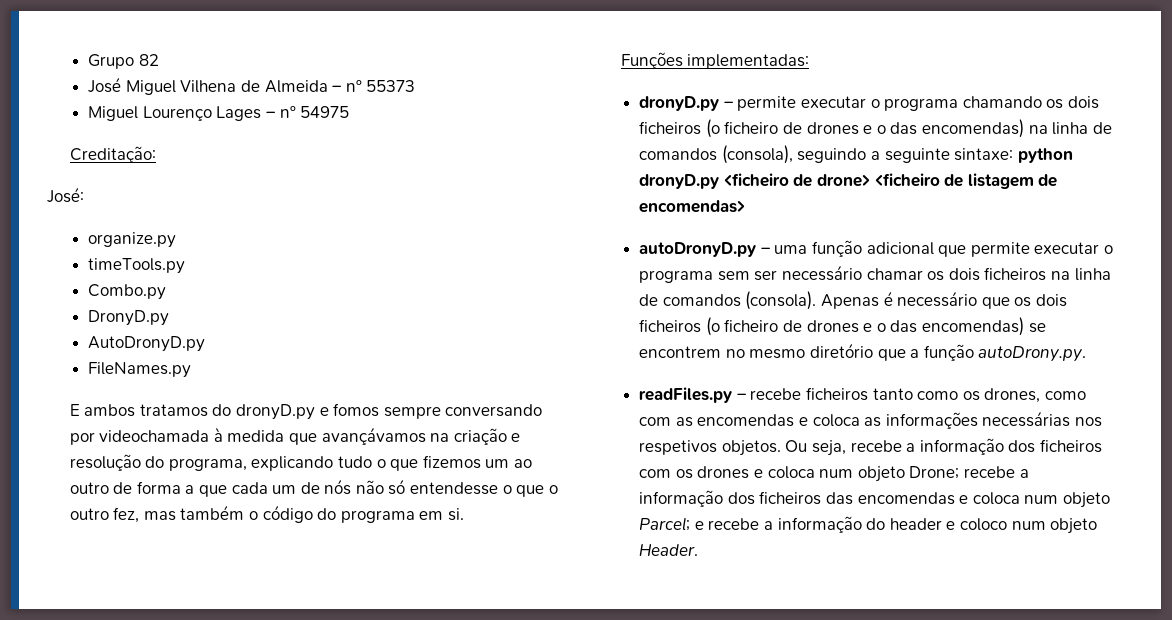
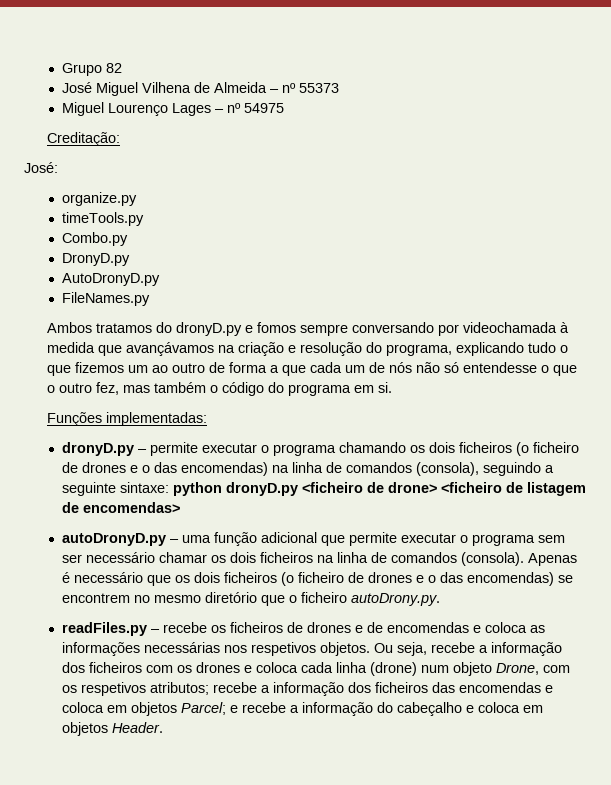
[69,404,136,417] E ambos -> [46,322,92,333] Ambos
[910,344,974,361] a função -> [289,592,348,603] o ficheiro
[806,387,1086,403] [639,417,693,427] ficheiros tanto como os drones, como com as -> [211,622,384,633] os ficheiros de drones e de
[819,466,960,482] num objeto Drone; -> [301,662,571,676] [62,682,210,696] cada linha (drone) num objeto Drone, com os respetivos atributos;
[1024,492,1110,508] num objeto -> [107,702,178,716] em objetos
[889,518,1098,534] header e coloco num objeto -> [397,702,544,716] [62,722,109,736] cabeçalho e coloca em objetos

